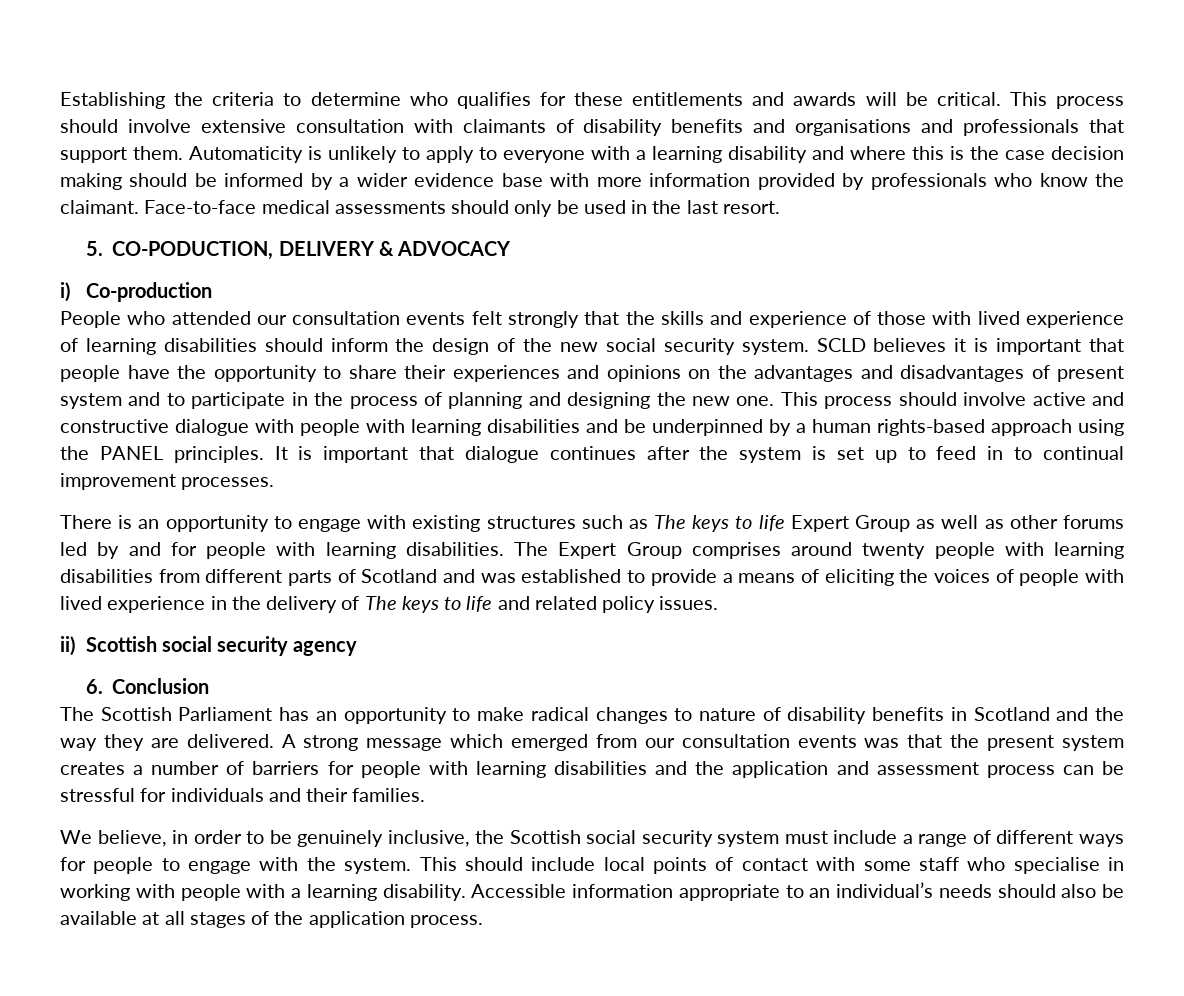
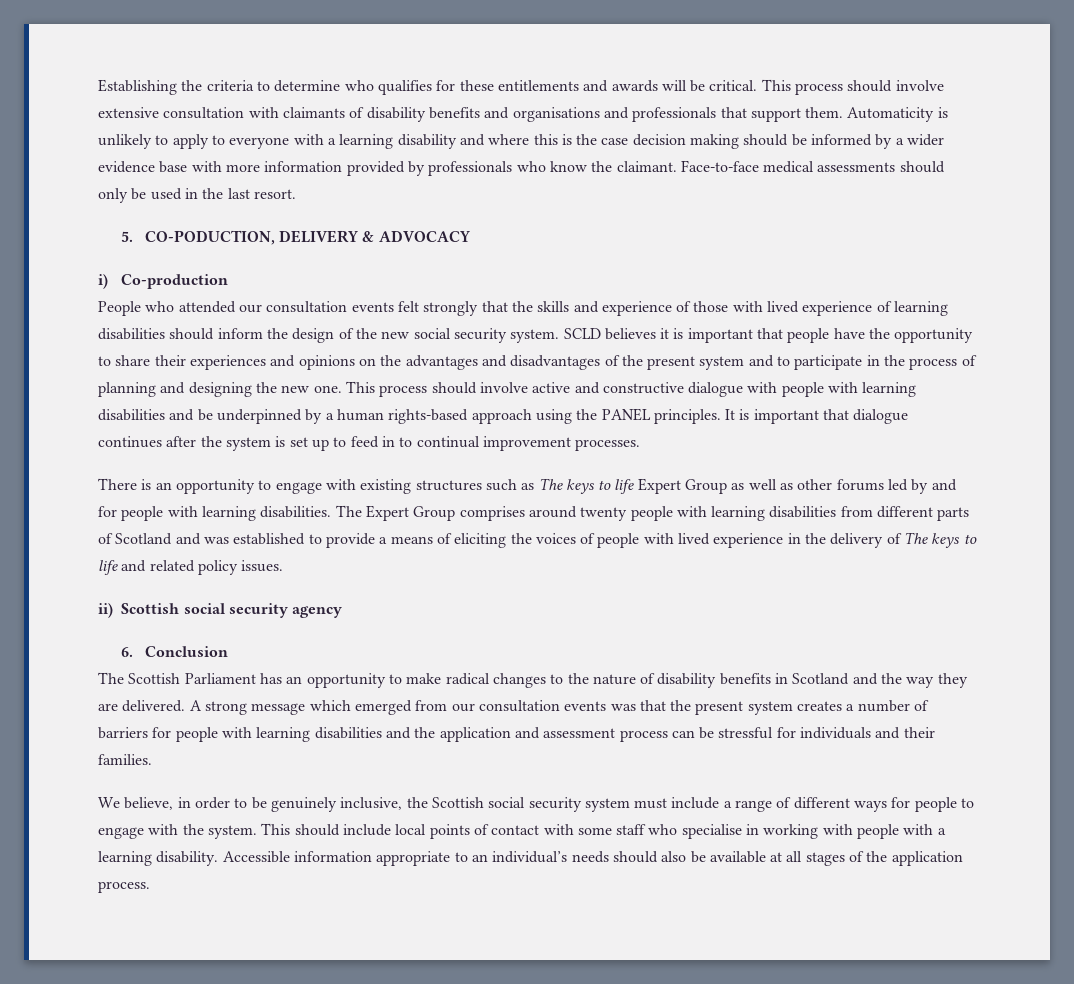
(1050, 372) none -> [621,355,643,366] the
(693, 714) none -> [567,673,589,684] the

